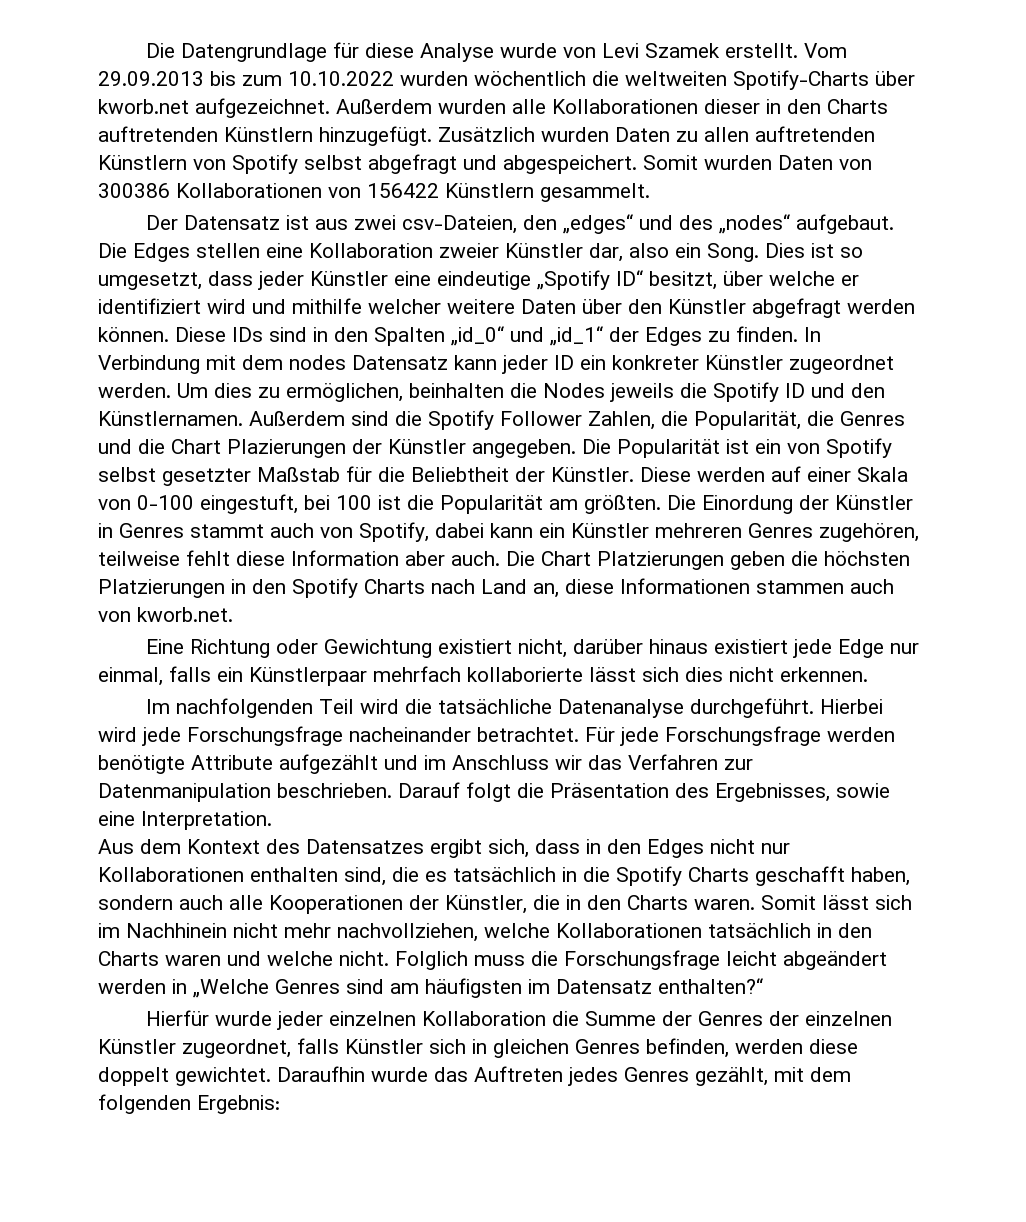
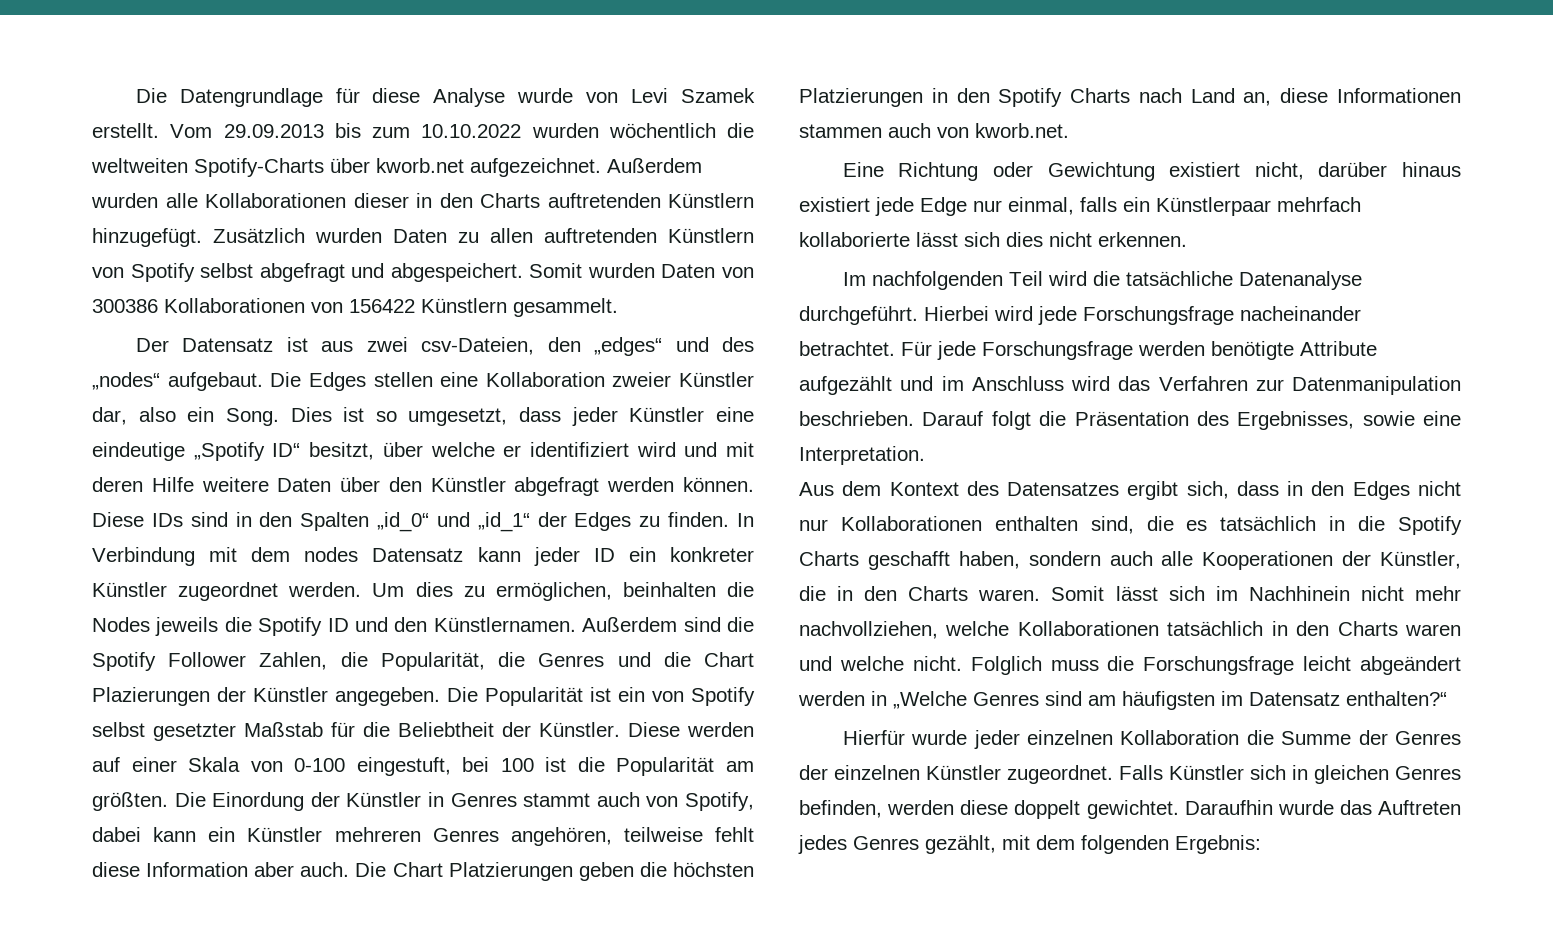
[292,298,441,314] mithilfe welcher -> [726,442,754,457] [92,477,194,492] mit deren Hilfe
[819,523,919,542] zugehören, -> [510,827,612,846] angehören,
[555,755,582,770] wir -> [1071,376,1110,391] wird
[182,1038,339,1058] zugeordnet, falls -> [1007,765,1163,784] zugeordnet. Falls

